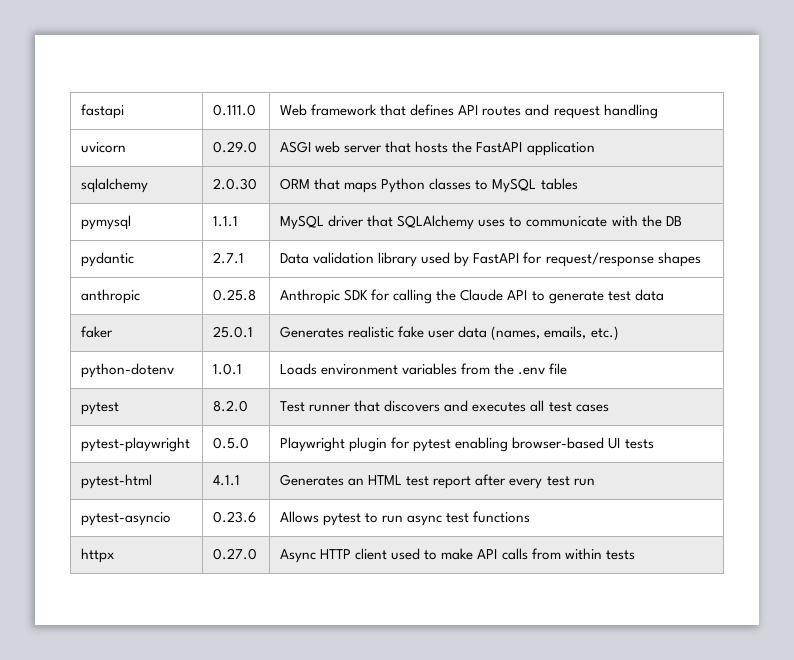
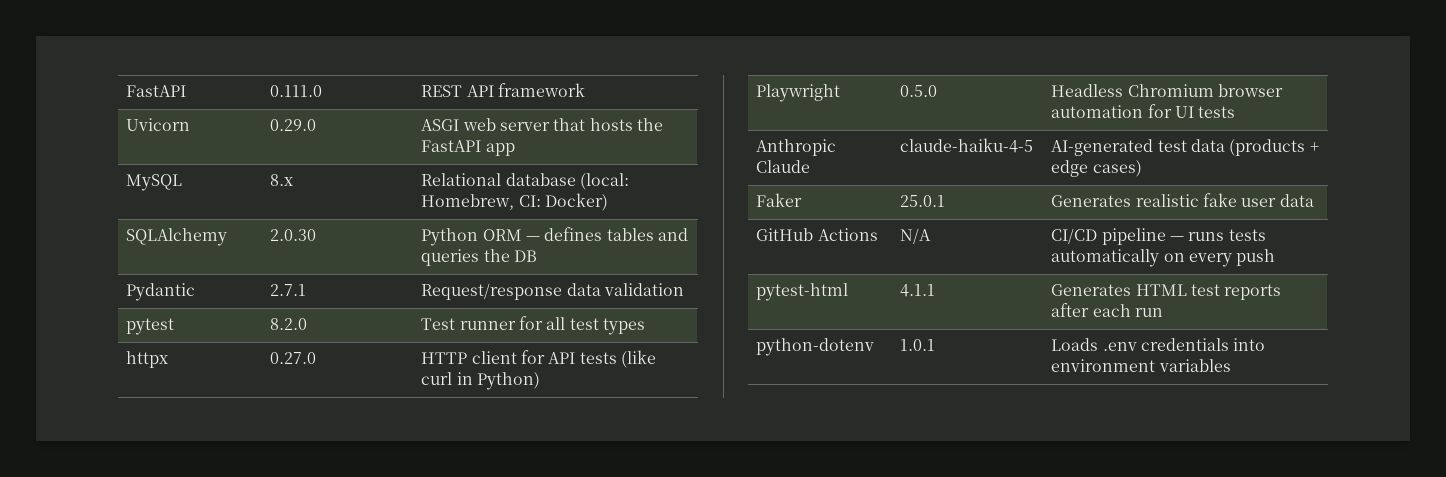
[81,104,125,119] fastapi -> [126,85,187,97] FastAPI
[280,104,308,116] Web -> [421,85,494,97] REST API
[380,104,658,119] [81,142,127,153] that defines API routes and request handling // uvicorn -> [126,118,191,131] // Uvicorn
[526,141,595,156] [81,178,149,193] [213,178,258,190] [280,178,578,193] [81,215,132,230] [213,216,239,227] [280,215,638,230] application // sqlalchemy | 2.0.30 | ORM that maps Python classes to MySQL tables // pymysql | 1.1.1 | MySQL driver that SQLAlchemy uses to communicate with -> [485,143,515,156] [126,174,183,191] [270,174,294,186] [421,173,630,190] [421,193,609,211] [126,228,228,246] [270,229,317,241] [421,227,688,246] [421,249,480,266] app // MySQL | 8.x | Relational database (local: Homebrew, CI: Docker) // SQLAlchemy | 2.0.30 | Python ORM — defines tables and queries
[81,252,135,267] pydantic -> [126,283,196,301] Pydantic
[280,253,310,264] Data -> [421,283,601,300] Request/response data
[378,252,701,267] [81,289,141,304] [213,289,257,301] [280,289,664,304] [81,326,114,338] library used by FastAPI for request/response shapes // anthropic | 0.25.8 | Anthropic SDK for calling the Claude API to generate test data // faker -> [126,318,175,335] [270,318,308,330] [421,316,645,335] [126,351,169,368] [270,352,317,364] [421,350,656,368] [421,372,541,390] [756,84,841,102] [900,85,938,97] [1051,84,1284,97] [1051,104,1236,118] [756,139,837,156] [756,160,811,173] [900,138,1034,153] [1051,139,1319,156] [1051,160,1142,177] [756,193,803,207] // pytest | 8.2.0 | Test runner for all test types // httpx | 0.27.0 | HTTP client for API tests (like curl in Python) // Playwright | 0.5.0 | Headless Chromium browser automation for UI tests // Anthropic Claude | claude-haiku-4-5 | AI-generated test data (products + edge cases) // Faker
[491,326,619,341] [81,363,175,378] [213,363,243,375] [280,363,568,375] [81,402,120,415] [213,400,249,412] [280,400,609,412] [81,437,191,452] [213,437,250,449] [280,437,654,452] [81,474,153,489] [213,475,241,486] [280,474,595,489] [81,512,172,526] [213,511,257,523] [280,511,531,526] [81,548,116,563] [213,548,258,560] [280,548,635,563] (names, emails, etc.) // python-dotenv | 1.0.1 | Loads environment variables from the .env file // pytest | 8.2.0 | Test runner that discovers and executes all test cases // pytest-playwright | 0.5.0 | Playwright plugin for pytest enabling browser-based UI tests // pytest-html | 4.1.1 | Generates an HTML test report after every test run // pytest-asyncio | 0.23.6 | Allows pytest to run async test functions // httpx | 0.27.0 | Async HTTP client used to make API calls from within tests -> [756,228,878,241] [900,228,932,244] [1051,228,1266,245] [1051,249,1276,267] [756,283,849,301] [900,284,936,297] [1051,284,1282,300] [1051,303,1164,317] [756,338,875,356] [900,339,936,351] [1051,338,1266,351] [1051,359,1231,372] // GitHub Actions | N/A | CI/CD pipeline — runs tests automatically on every push // pytest-html | 4.1.1 | Generates HTML test reports after each run // python-dotenv | 1.0.1 | Loads .env credentials into environment variables

